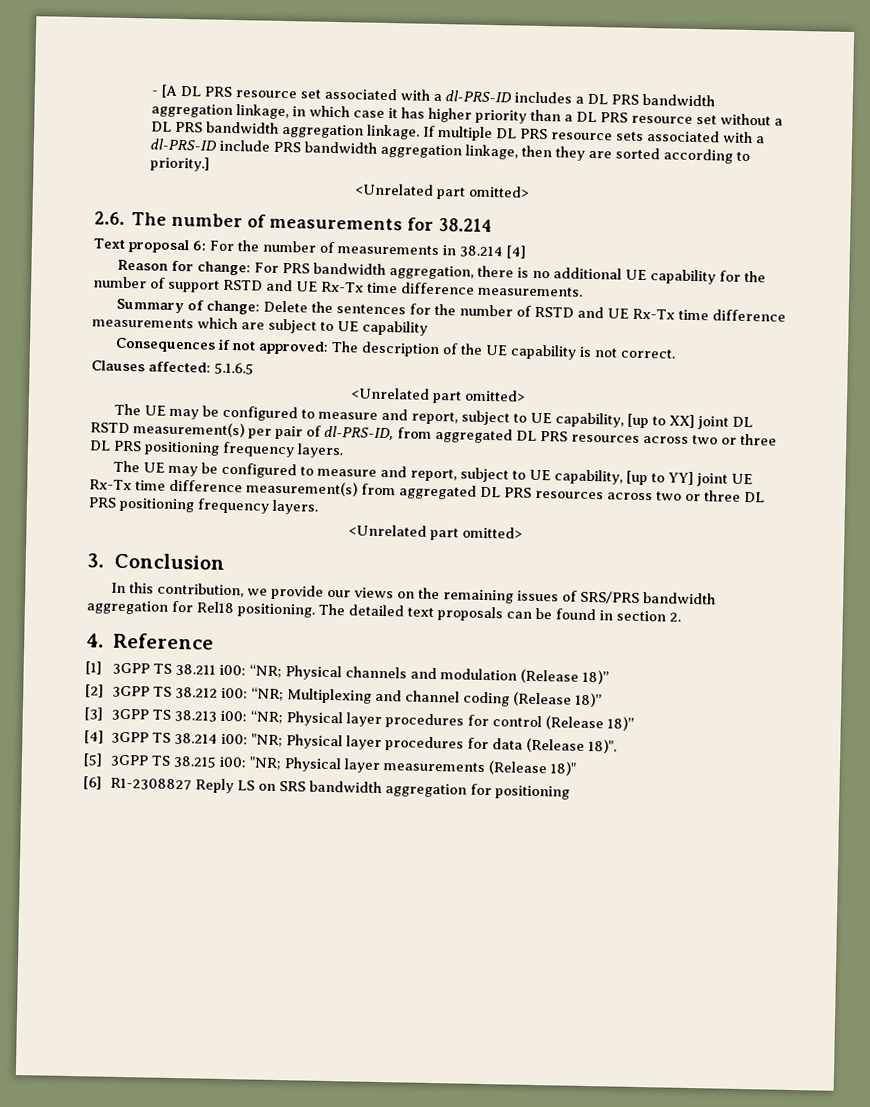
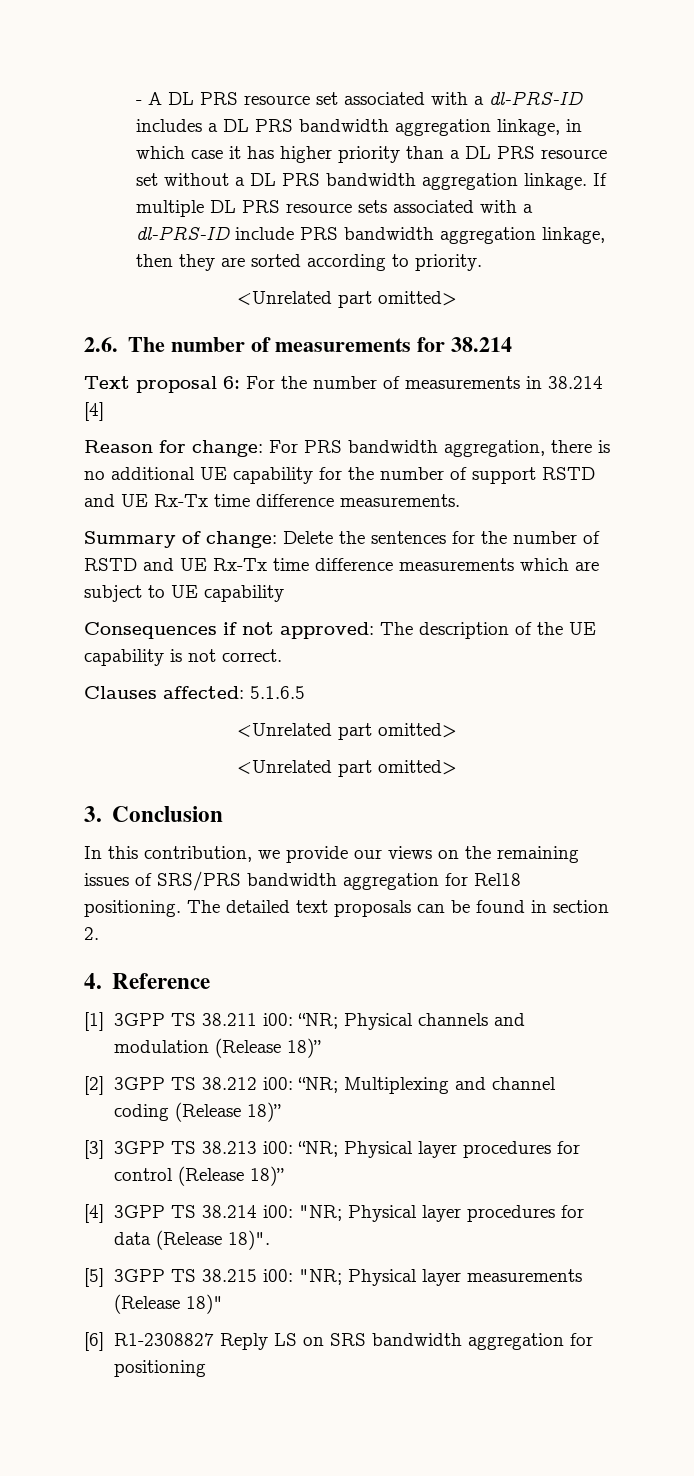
[160,84,178,98] [A -> [148,92,163,105] A
[149,156,210,172] priority.] -> [415,254,483,271] priority.
[113,403,753,430] [90,421,777,446] [89,440,344,459] [112,460,753,487] [89,479,765,503] [88,497,319,515] // The UE may be configured to measure and report, subject to UE capability, [up to XX] joint DL RSTD measurement(s) per pair of dl-PRS-ID, from aggregated DL PRS resources across two or three DL PRS positioning frequency layers. // The UE may be configured to measure and report, subject to UE capability, [up to YY] joint UE Rx-Tx time difference measurement(s) from aggregated DL PRS resources across two or three DL PRS positioning frequency layers. -> (457, 730) none

